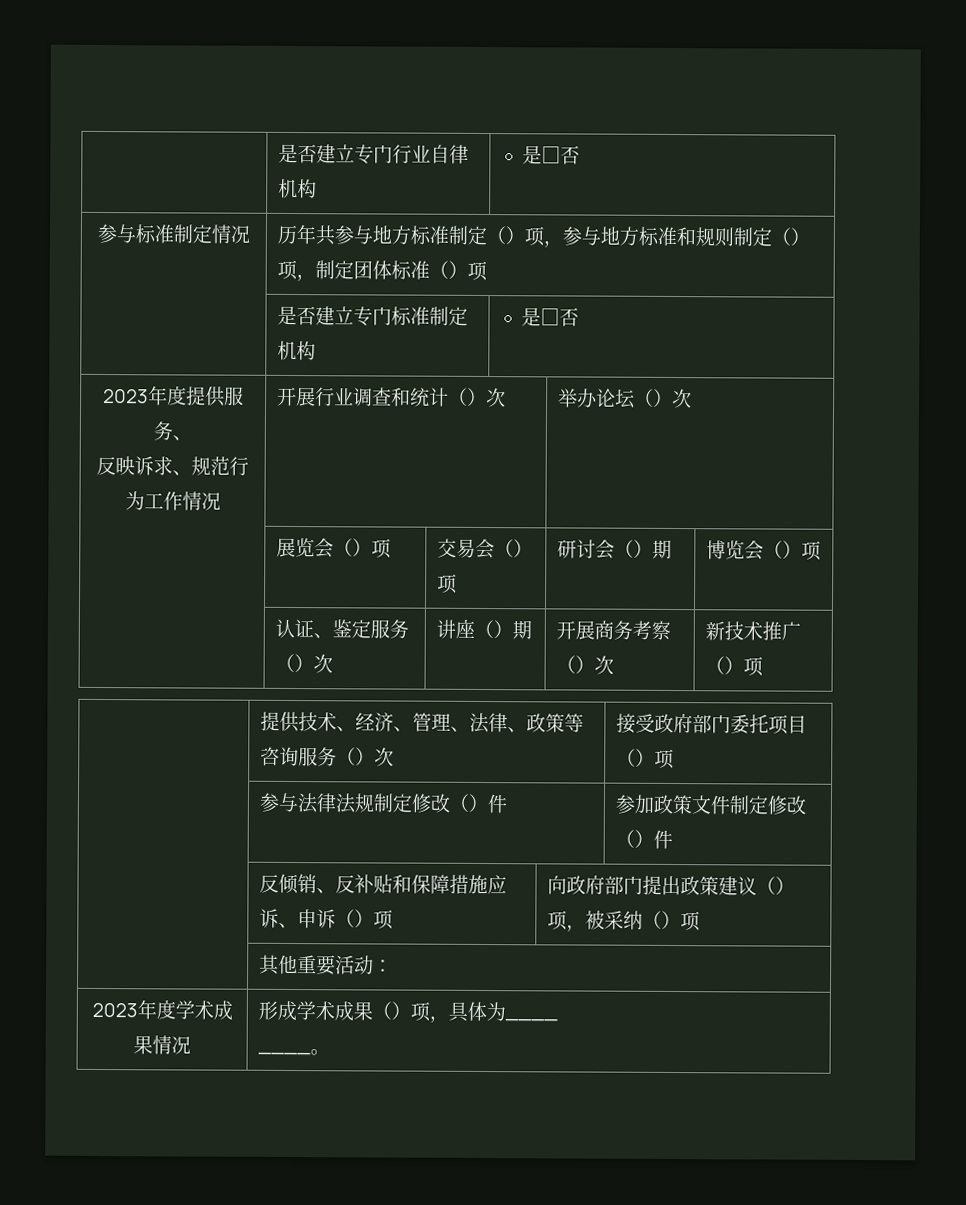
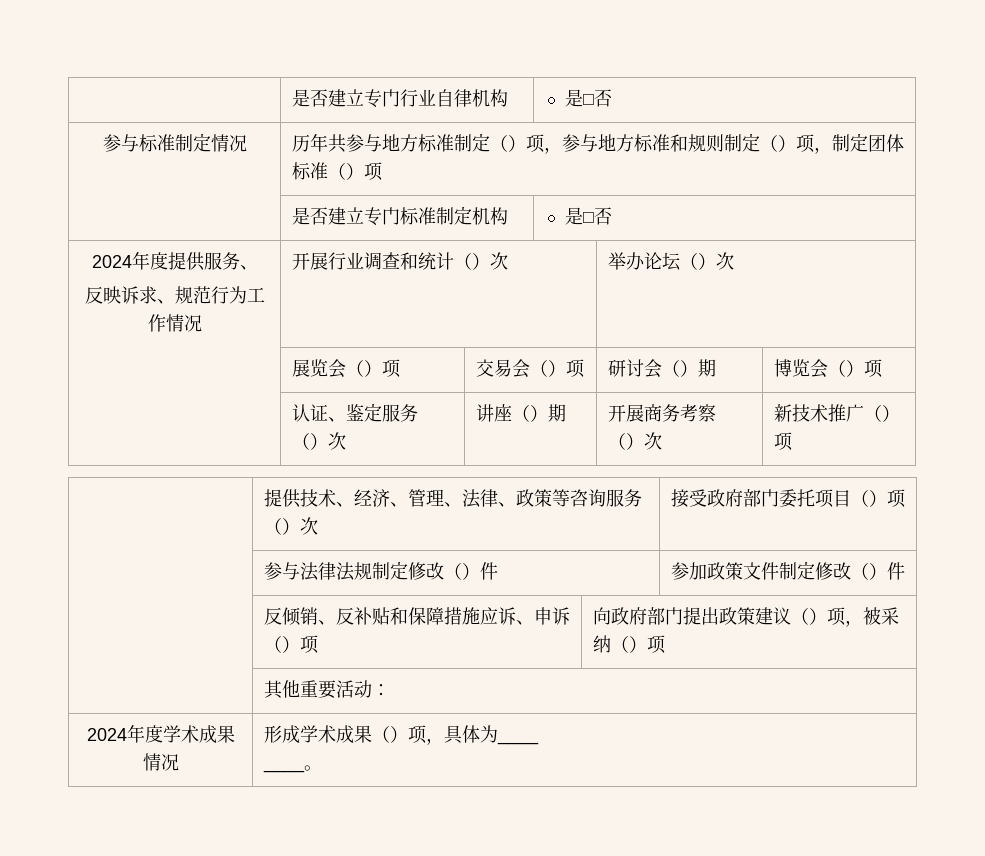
[103,389,149,404] 2023 -> [91,255,132,268] 2024
[91,1002,138,1018] 2023 -> [86,728,127,741] 2024

